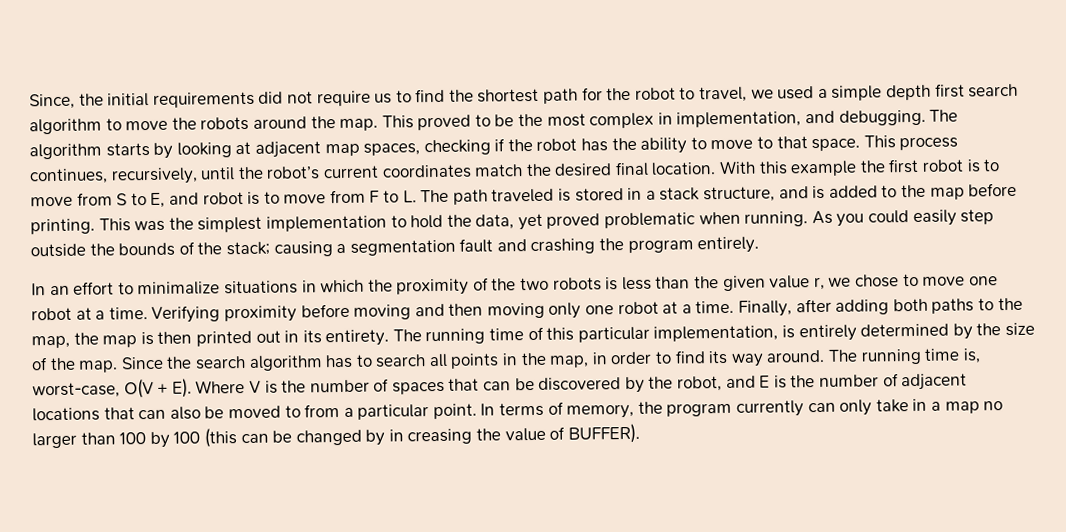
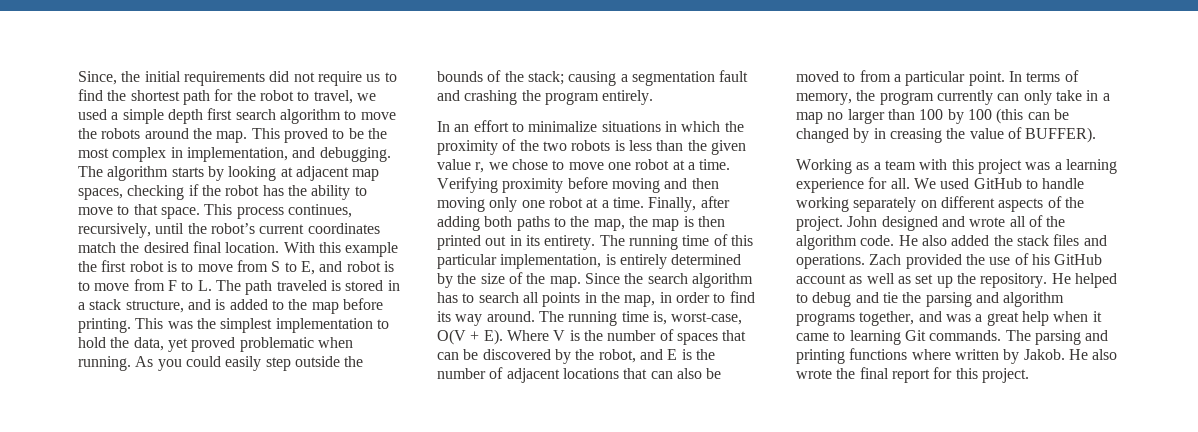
(640, 433) none -> [796,159,1117,174] [796,177,1085,193] [796,196,1084,212] [796,215,1066,231] [796,234,1107,250] [796,253,1103,269] [796,273,1117,288] [796,292,1065,307] [796,311,1102,326] [796,330,1109,345] [796,348,1118,364] [796,367,1029,383] // Working as a team with this project was a learning experience for all. We used GitHub to handle working separately on different aspects of the project. John designed and wrote all of the algorithm code. He also added the stack files and operations. Zach provided the use of his GitHub account as well as set up the repository. He helped to debug and tie the parsing and algorithm programs together, and was a great help when it came to learning Git commands. The parsing and printing functions where written by Jakob. He also wrote the final report for this project.

